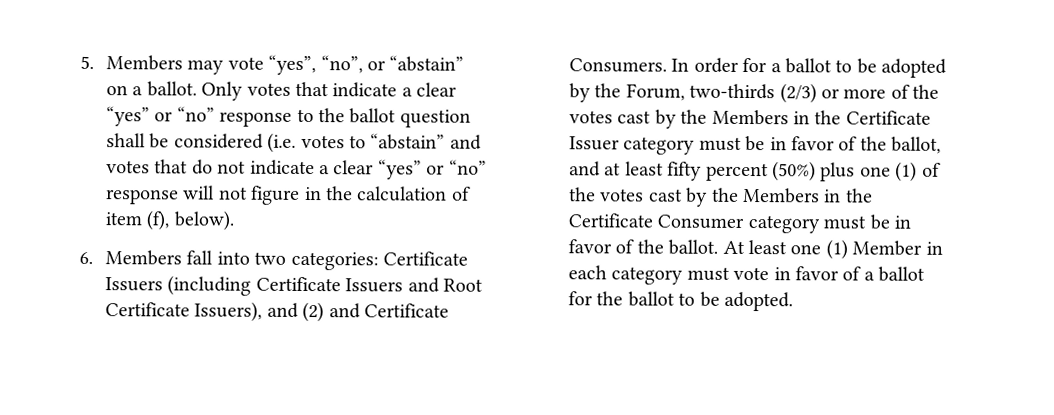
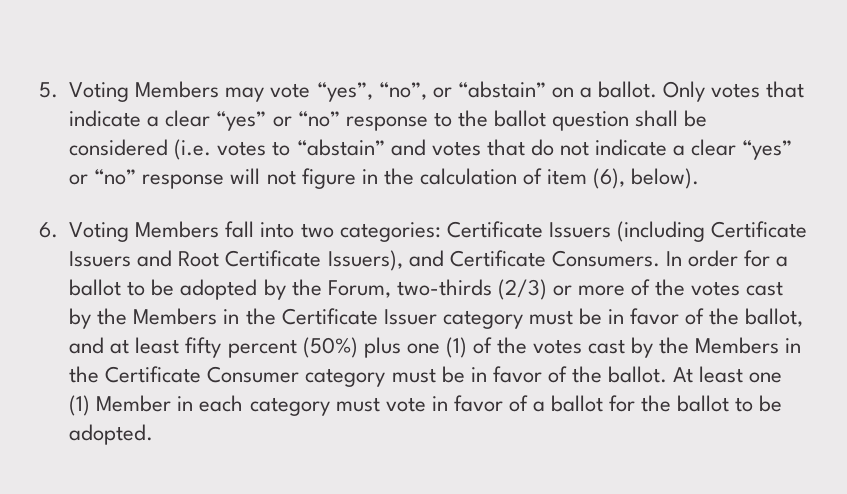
(94, 62) none -> [69,82,130,102] Voting
[146,210,170,231] (f), -> [593,168,626,189] (6),
(93, 258) none -> [69,222,130,242] Voting
[302,301,361,323] (2) and -> (444, 258) none

